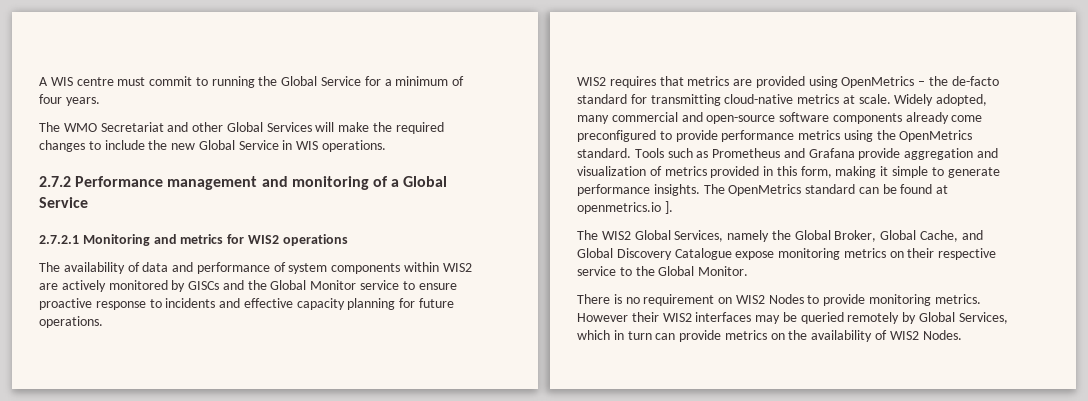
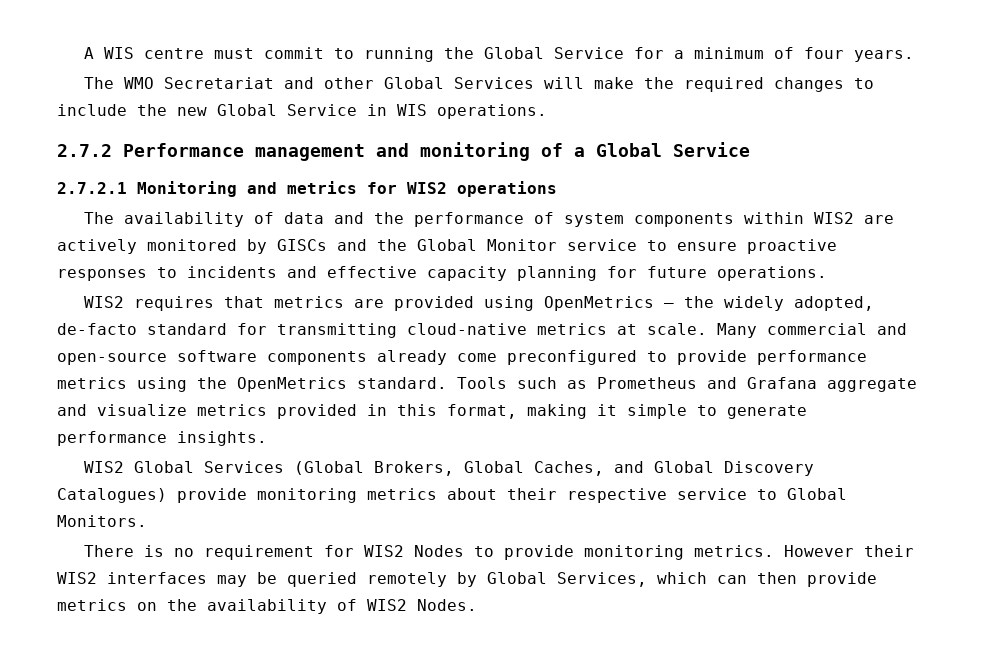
(194, 267) none -> [373,212,404,224] the
[95,301,146,310] response -> [57,269,147,281] responses
(949, 81) none -> [723,296,874,311] widely adopted,
[894,94,988,106] [577,115,609,124] Widely adopted, many -> [717,323,757,338] Many
[858,148,999,160] [577,166,662,176] provide aggregation and visualization of -> [827,378,917,392] [57,404,187,416] aggregate and visualize
[800,166,832,178] form, -> [447,404,517,419] format,
[703,184,949,196] [577,201,673,214] [577,230,959,242] The OpenMetrics standard can be found at openmetrics.io ]. // The WIS2 Global Services, namely the Global Broker, Global Cache, -> [83,461,604,476] // WIS2 Global Services (Global Brokers, Global Caches,
[674,248,775,260] Catalogue expose -> [57,488,247,503] Catalogues) provide
[889,251,904,258] on -> [447,488,497,500] about
[635,266,749,276] the Global Monitor. -> [787,488,847,500] [57,515,147,527] Global Monitors.
[718,297,733,304] on -> [323,545,354,557] for
[613,330,676,340] in turn can -> [717,572,797,584] can then

